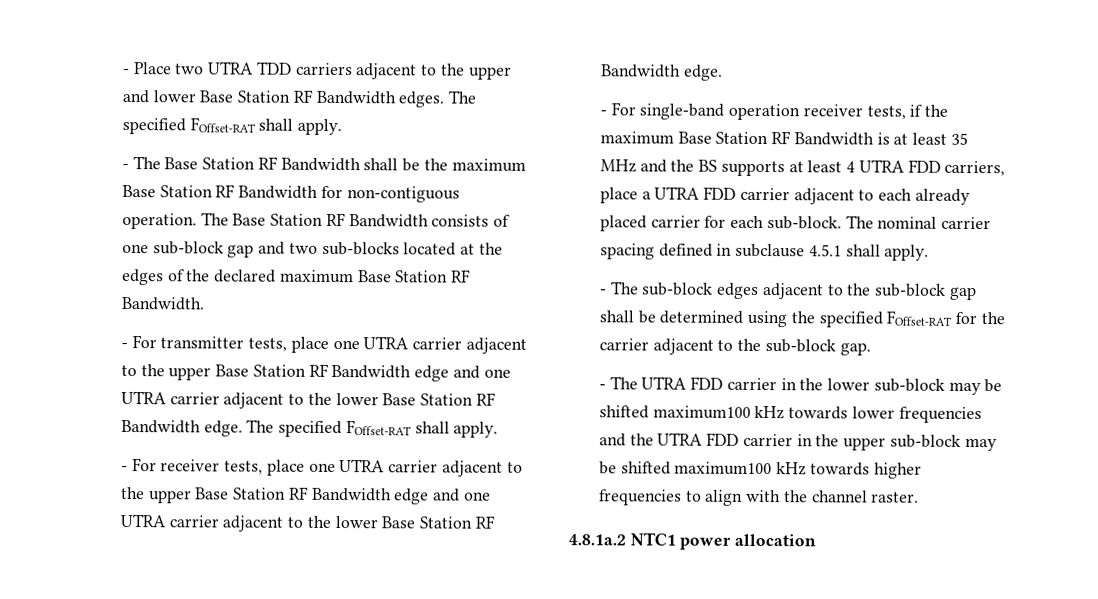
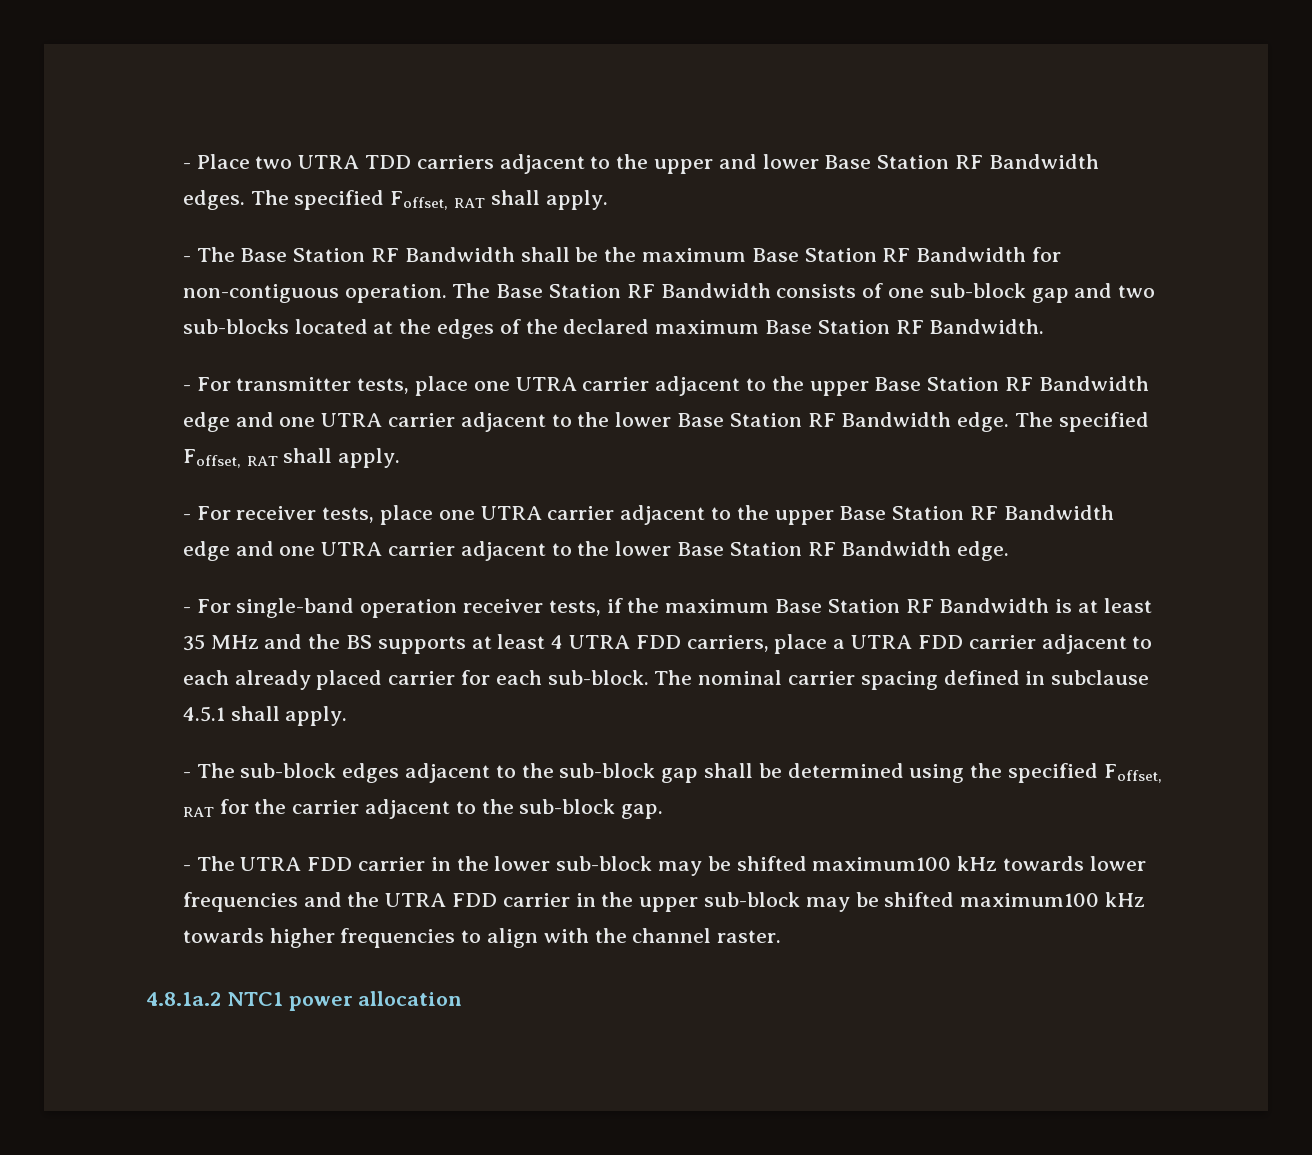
[189,117,256,133] FOffset-RAT -> [390,191,486,210] Foffset, RAT
[345,420,412,436] FOffset-RAT -> [182,449,278,468] Foffset, RAT
[886,310,953,326] FOffset-RAT -> [1103,764,1162,783] [182,807,214,817] Foffset, RAT

